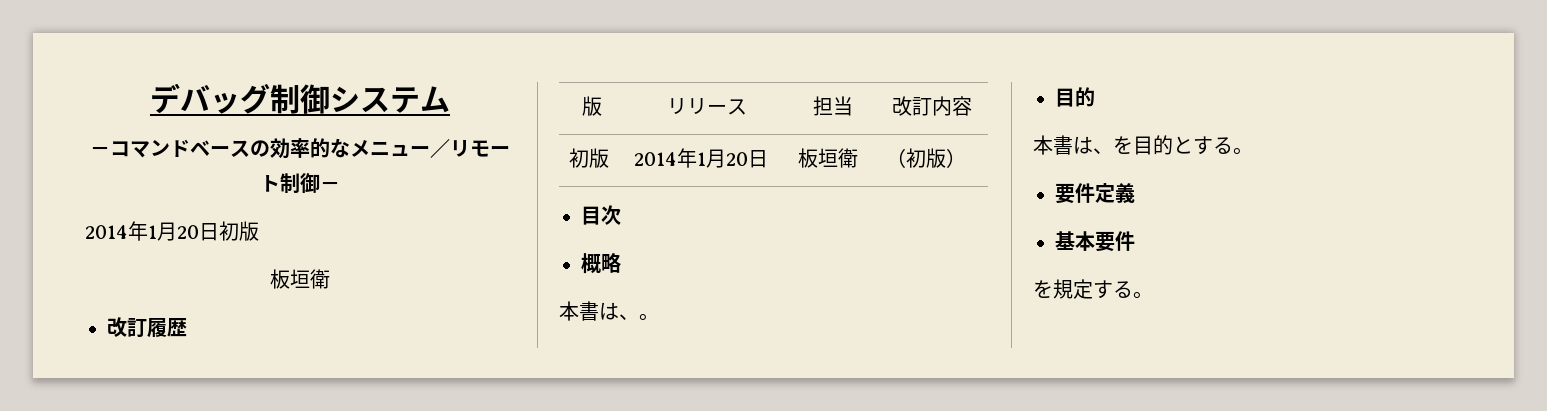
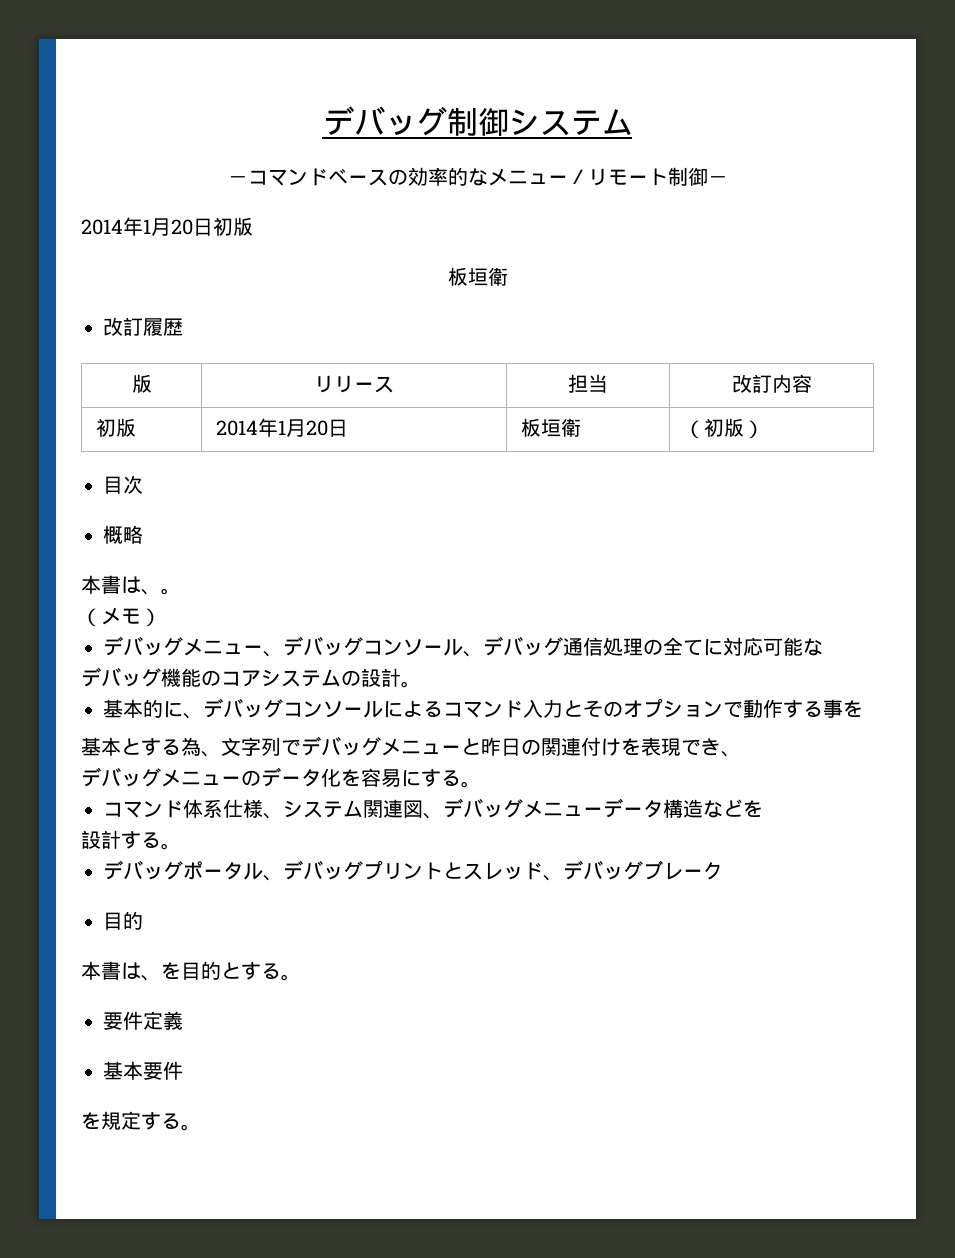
(659, 317) none -> [81,607,161,627] [103,636,823,657] [81,667,421,688] [103,698,863,719] [81,736,741,757] [81,767,481,788] [103,798,763,819] [81,830,181,850] [103,860,723,881] // （メモ） // デバッグメニュー、デバッグコンソール、デバッグ通信処理の全てに対応可能な // デバッグ機能のコアシステムの設計。 // 基本的に、デバッグコンソールによるコマンド入力とそのオプションで動作する事を // 基本とする為、文字列でデバッグメニューと昨日の関連付けを表現でき、 // デバッグメニューのデータ化を容易にする。 // コマンド体系仕様、システム関連図、デバッグメニューデータ構造などを // 設計する。 // デバッグポータル、デバッグプリントとスレッド、デバッグブレーク

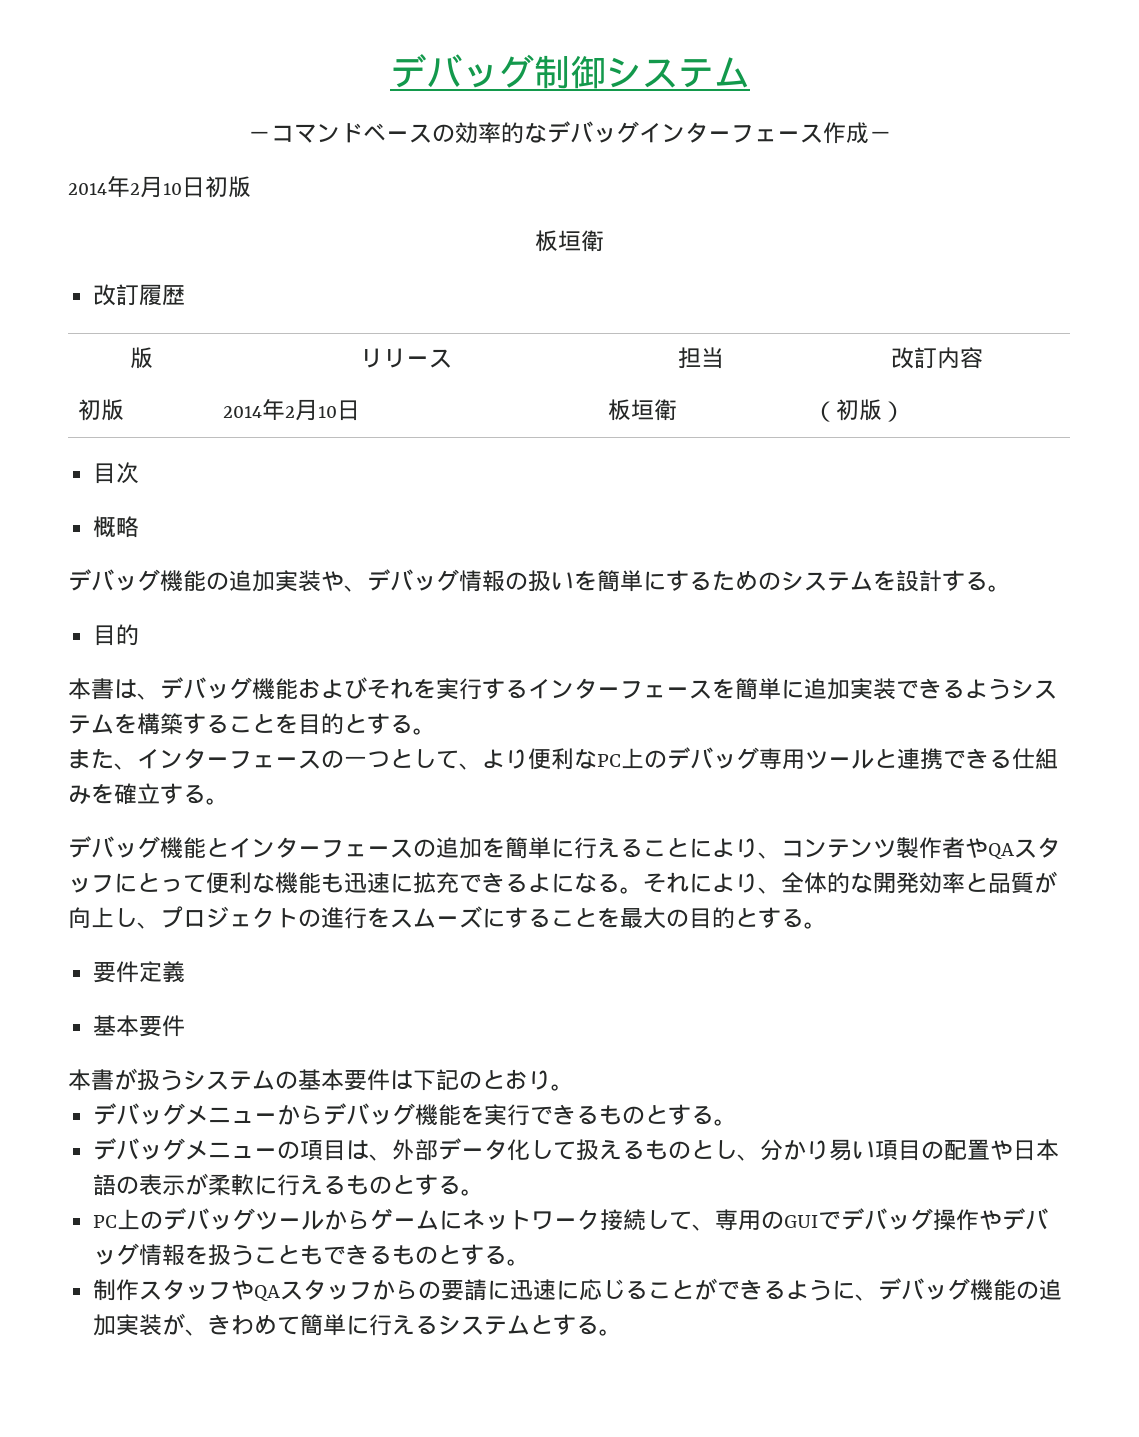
[487,167,708,186] メニュー／リモート制御 -> [546,121,869,144] デバッグインターフェース作成
[143,218,193,236] 1月20 -> [130,176,182,198] 2月10
[278,419,329,437] 1月20 -> [284,399,337,421] 2月10
[81,575,181,595] [81,607,161,627] [103,636,823,657] [81,667,421,688] [103,698,863,719] [81,736,741,757] [81,767,481,788] [103,798,763,819] [81,830,181,850] [103,860,723,881] [103,911,143,930] [81,961,181,981] 本書は、。 // （メモ） // デバッグメニュー、デバッグコンソール、デバッグ通信処理の全てに対応可能な // デバッグ機能のコアシステムの設計。 // 基本的に、デバッグコンソールによるコマンド入力とそのオプションで動作する事を // 基本とする為、文字列でデバッグメニューと昨日の関連付けを表現でき、 // デバッグメニューのデータ化を容易にする。 // コマンド体系仕様、システム関連図、デバッグメニューデータ構造などを // 設計する。 // デバッグポータル、デバッグプリントとスレッド、デバッグブレーク // 目的 // 本書は、を -> [68,569,1011,592] [93,624,140,646] [68,677,1057,700] [68,713,436,735] [68,747,1058,770] [68,783,229,805] [68,836,1060,859] [68,871,1057,894] [68,906,689,929] デバッグ機能の追加実装や、デバッグ情報の扱いを簡単にするためのシステムを設計する。 // 目的 // 本書は、デバッグ機能およびそれを実行するインターフェースを簡単に追加実装できるようシステムを構築することを目的とする。 // また、インターフェースの一つとして、より便利なPC上のデバッグ専用ツールと連携できる仕組みを確立する。 // デバッグ機能とインターフェースの追加を簡単に行えることにより、コンテンツ製作者やQAスタッフにとって便利な機能も迅速に拡充できるよになる。それにより、全体的な開発効率と品質が向上し、プロジェクトの進行をスムーズにすることを最大の
[81,1111,141,1130] を規定 -> [68,1068,574,1091] [93,1103,738,1126] [93,1138,1060,1161] [93,1173,485,1196] [93,1208,1049,1231] [93,1243,531,1266] [93,1278,1063,1301] [93,1313,554,1336] 本書が扱うシステムの基本要件は下記のとおり。 // デバッグメニューからデバッグ機能を実行できるものとする。 // デバッグメニューの項目は、外部データ化して扱えるものとし、分かり易い項目の配置や日本語の表示が柔軟に行えるものとする。 // PC上のデバッグツールからゲームにネットワーク接続して、専用のGUIでデバッグ操作やデバッグ情報を扱うこともできるものとする。 // 制作スタッフやQAスタッフからの要請に迅速に応じることができるように、デバッグ機能の追加実装が、きわめて簡単に行えるシステムと

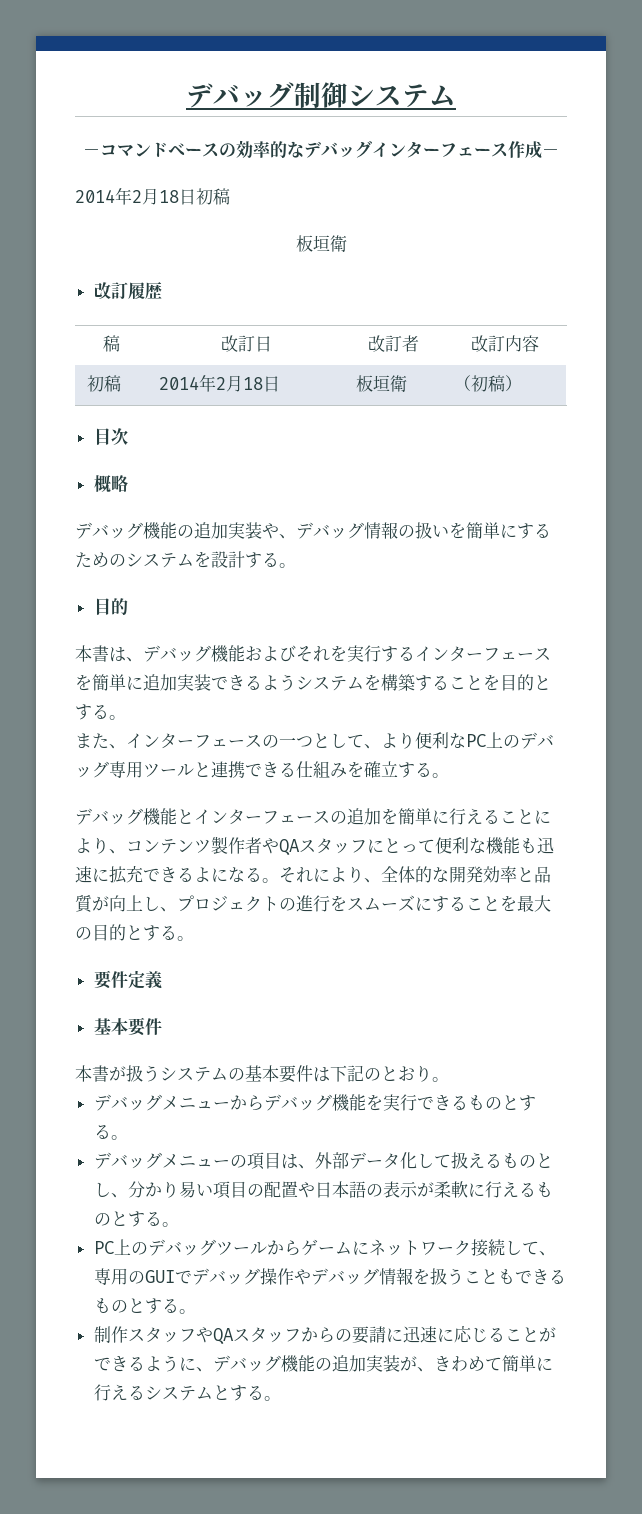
[163,176,251,198] 10日初版 -> [159,188,230,205] 18日初稿
[129,347,153,369] [360,348,452,368] [678,347,724,369] 版 | リリース | 担当 -> [103,335,120,352] [220,335,272,352] [368,335,419,352] 稿 | 改訂日 | 改訂者
[100,399,124,421] [222,399,337,421] 版 | 2014年2月10 -> [103,375,121,392] [158,374,263,392] 稿 | 2014年2月18
[858,399,882,421] 版 -> [487,375,505,392] 稿

